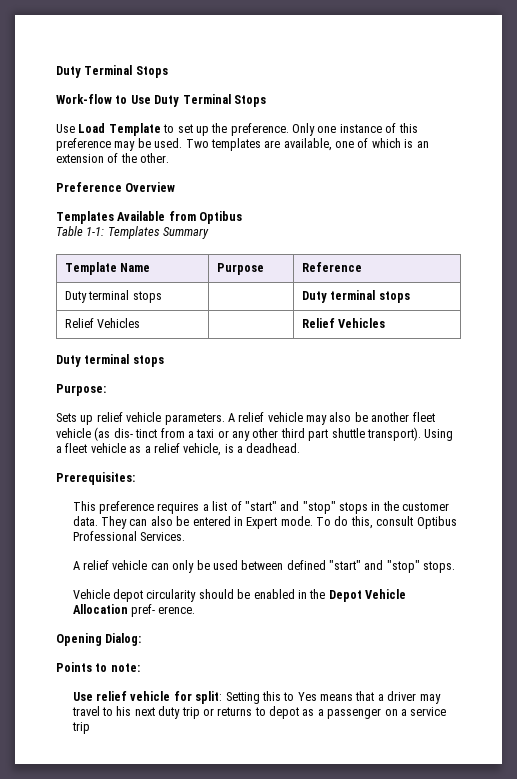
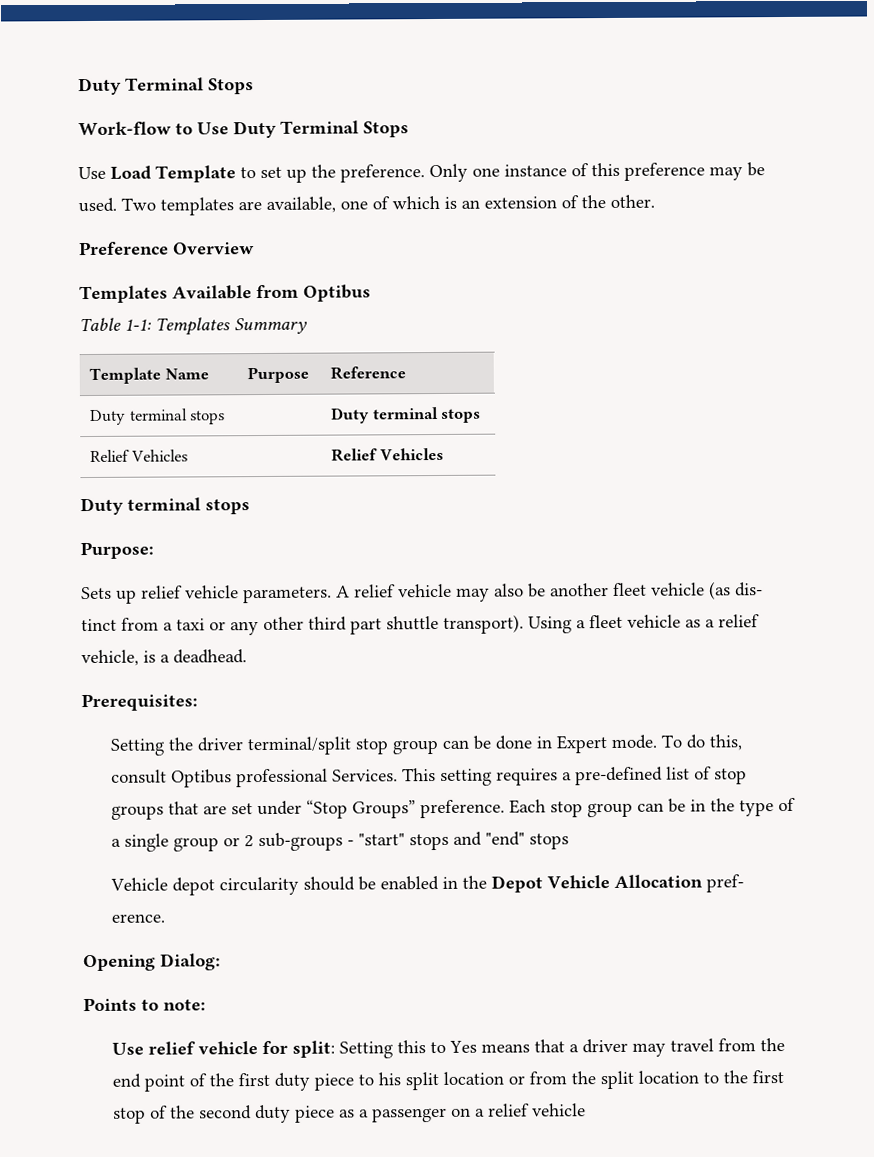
[72,501,450,514] [72,516,231,529] This preference requires a list of "start" and "stop" stops in the customer data. They can also be entered -> [110,735,533,756] Setting the driver terminal/split stop group can be done
[72,531,137,541] Professional -> [236,768,329,788] professional
[72,560,456,573] // A relief vehicle can only be used between defined "start" and "stop" stops. -> [402,766,748,786] [111,797,797,820] [111,831,570,852] This setting requires a pre-defined list of stop groups that are set under “Stop Groups” preference. Each stop group can be in the type of a single group or 2 sub-groups - "start" stops and "end" stops
[102,706,300,719] to his next duty trip or returns to depot -> [718,1037,786,1052] [112,1070,785,1092] [113,1104,336,1124] from the end point of the first duty piece to his split location or from the split location to the first stop of the second duty piece
[410,707,447,716] [71,722,90,734] service trip -> [488,1103,587,1117] relief vehicle

